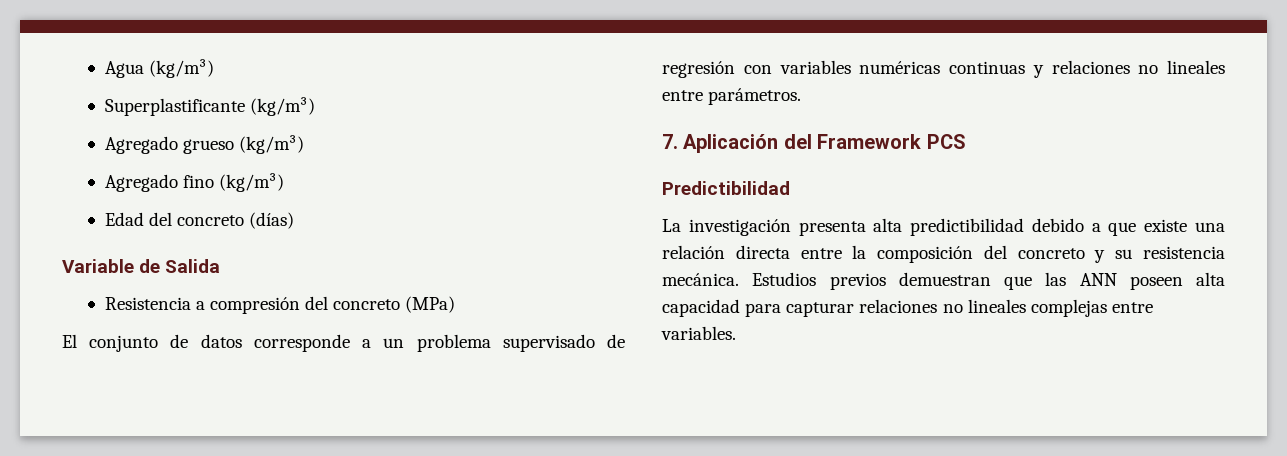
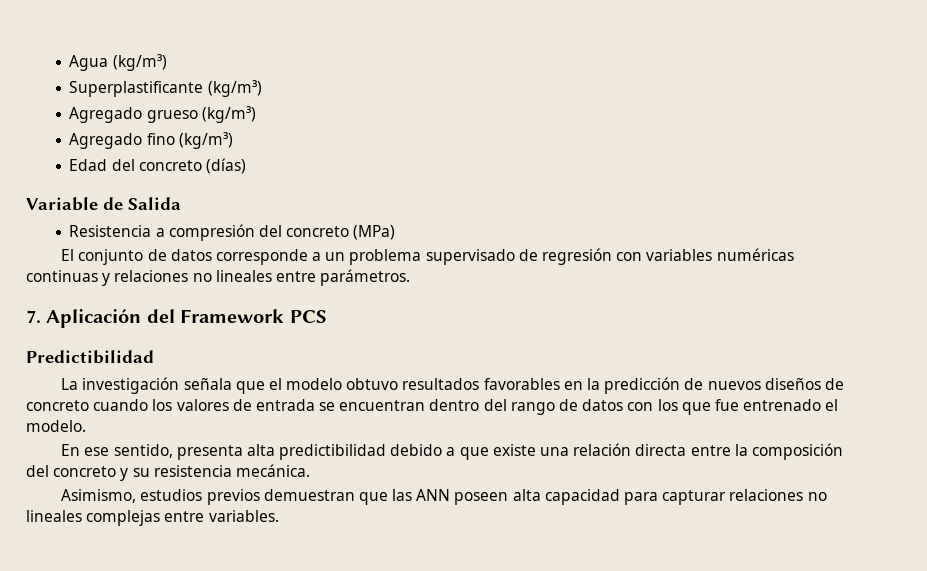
(791, 227) none -> [183,377,844,394] [26,399,839,415] [26,420,86,432] [61,444,173,458] señala que el modelo obtuvo resultados favorables en la predicción de nuevos diseños de concreto cuando los valores de entrada se encuentran dentro del rango de datos con los que fue entrenado el modelo. // En ese sentido,
[752,272,817,286] Estudios -> [61,489,203,503] // Asimismo, estudios

